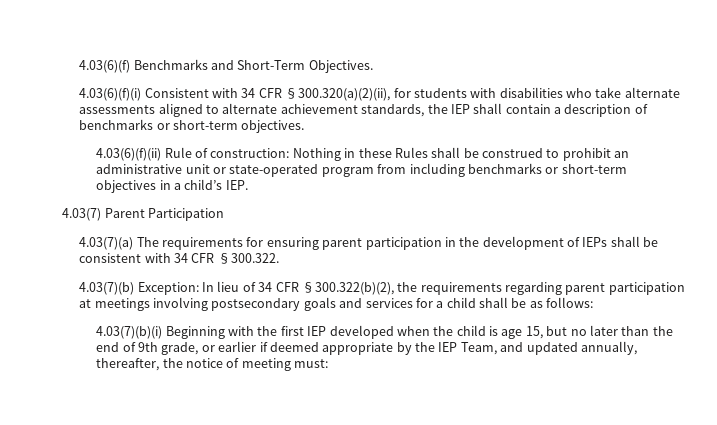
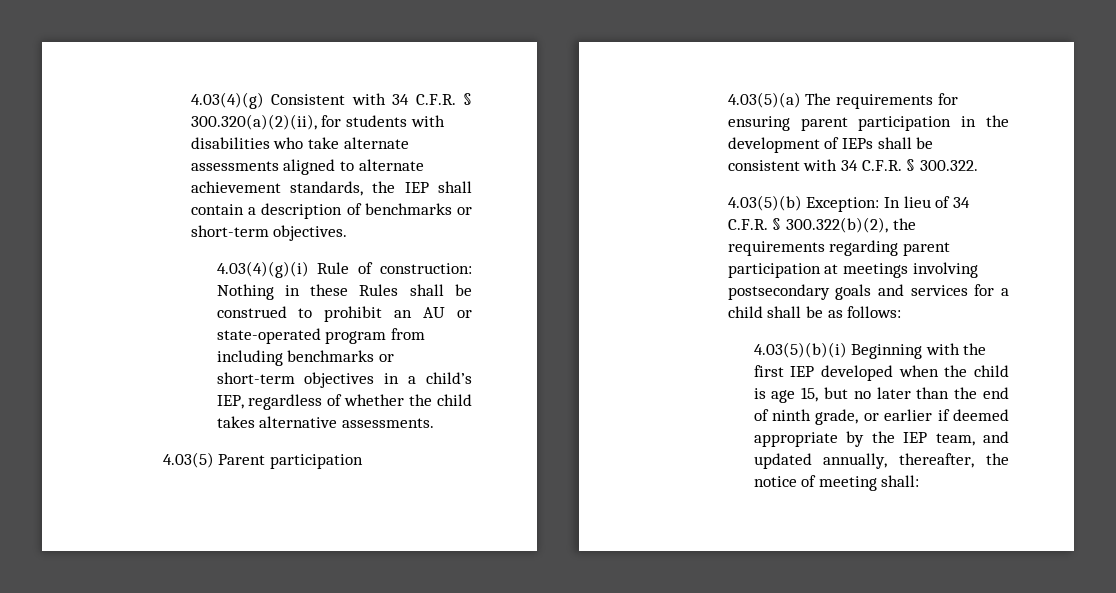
[79,59,373,73] [79,88,391,101] 4.03(6)(f) Benchmarks and Short-Term Objectives. // 4.03(6)(f)(i) Consistent with 34 CFR §300.320(a)(2)(ii), -> [190,92,472,109] [190,114,317,130] 4.03(4)(g) Consistent with 34 C.F.R. § 300.320(a)(2)(ii),
[96,148,162,161] 4.03(6)(f)(ii) -> [216,261,309,278] 4.03(4)(g)(i)
[96,164,210,174] administrative unit -> [423,307,446,318] AU
[225,180,248,190] [62,208,224,221] [79,237,134,250] IEP. // 4.03(7) Parent Participation // 4.03(7)(a) -> [216,394,472,410] [216,416,434,428] [162,452,364,469] [727,92,801,108] IEP, regardless of whether the child takes alternative assessments. // 4.03(5) Parent participation // 4.03(5)(a)
[191,253,279,264] [79,282,135,295] CFR §300.322. // 4.03(7)(b) -> [861,159,978,171] [727,195,802,211] C.F.R. § 300.322. // 4.03(5)(b)
[275,282,394,295] CFR §300.322(b)(2), -> [727,217,888,233] C.F.R. § 300.322(b)(2),
[96,326,163,339] 4.03(7)(b)(i) -> [753,342,847,358] 4.03(5)(b)(i)
[138,342,159,352] 9th -> [771,409,811,421] ninth
[460,342,497,355] Team, -> [935,433,975,446] team,
[294,359,329,368] must: -> [881,475,920,487] shall:

